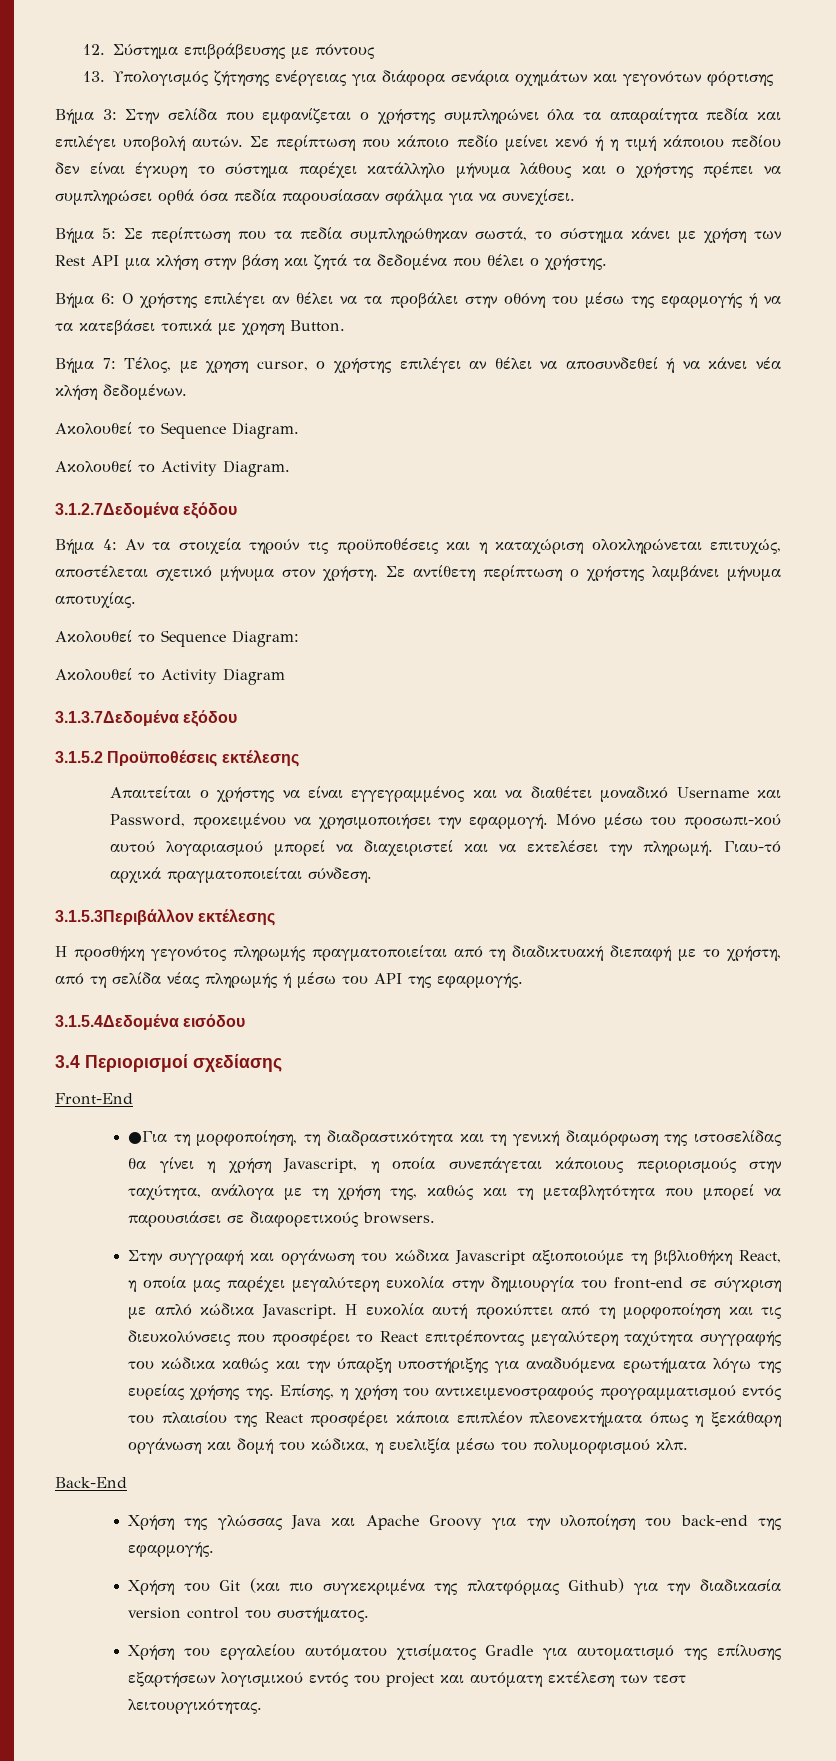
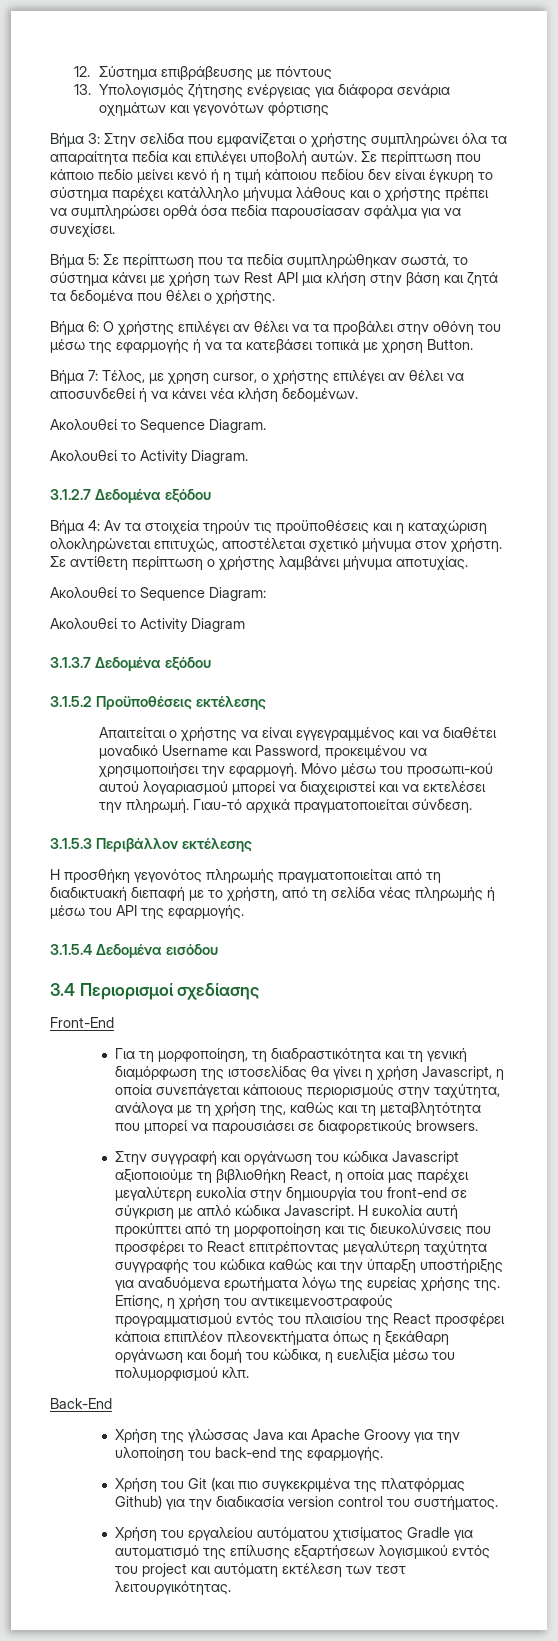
[55,502,179,518] 3.1.2.7Δεδομένα -> [50,489,161,503] 3.1.2.7 Δεδομένα
[55,710,179,726] 3.1.3.7Δεδομένα -> [50,657,161,671] 3.1.3.7 Δεδομένα
[55,909,194,925] 3.1.5.3Περιβάλλον -> [50,838,178,852] 3.1.5.3 Περιβάλλον
[55,1014,179,1030] 3.1.5.4Δεδομένα -> [50,944,162,958] 3.1.5.4 Δεδομένα
[128,1131,168,1144] ●Για -> [114,1048,135,1059] Για

